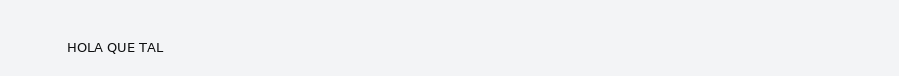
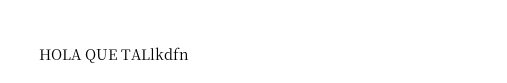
[138,43,164,52] TAL -> [121,47,189,60] TALlkdfn

